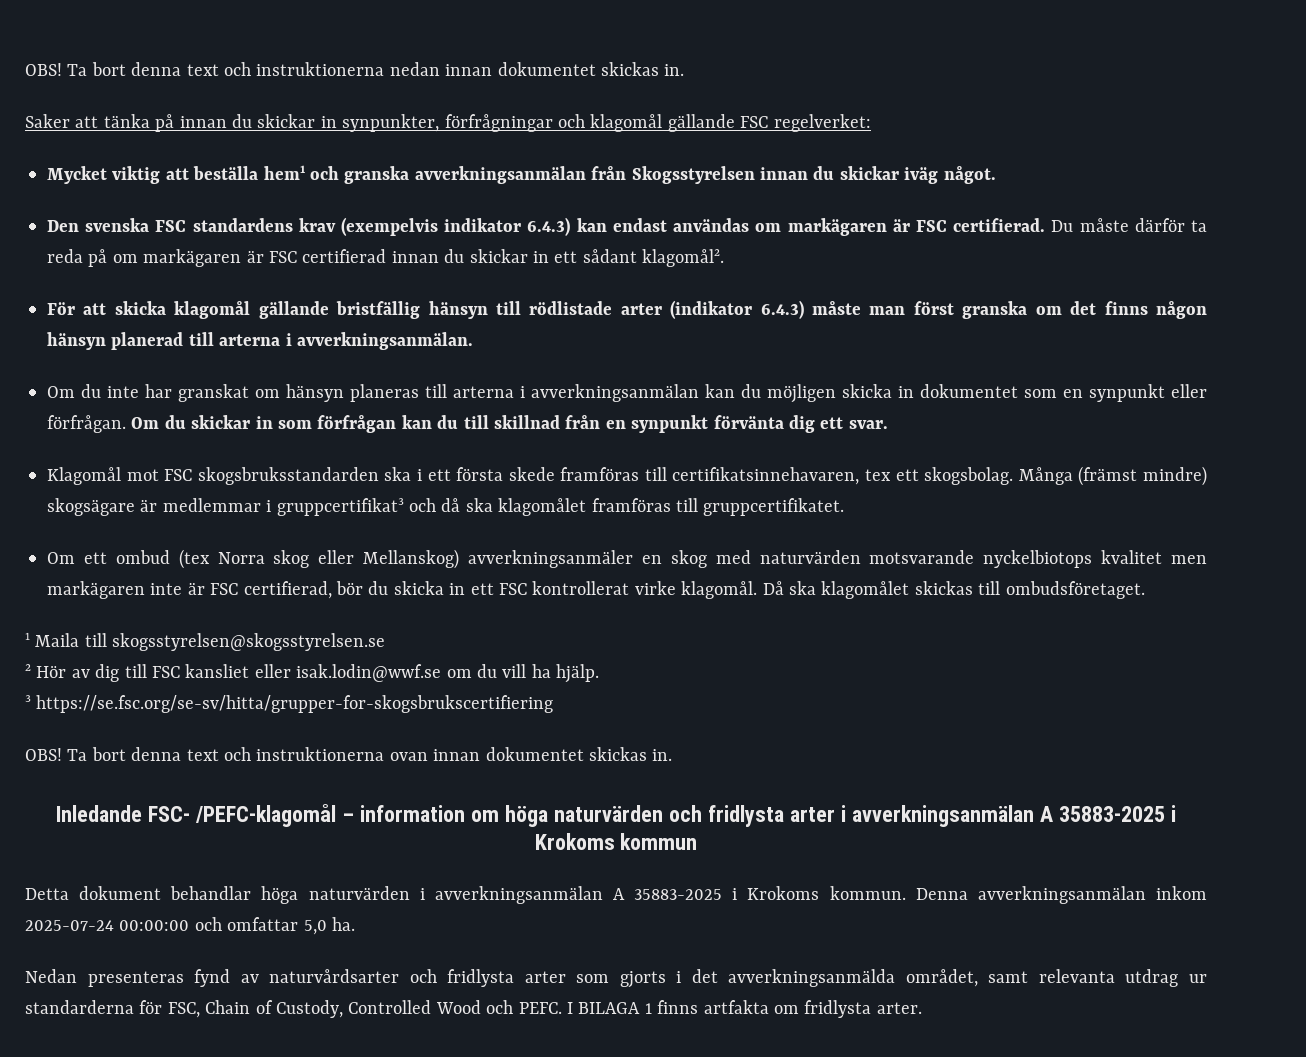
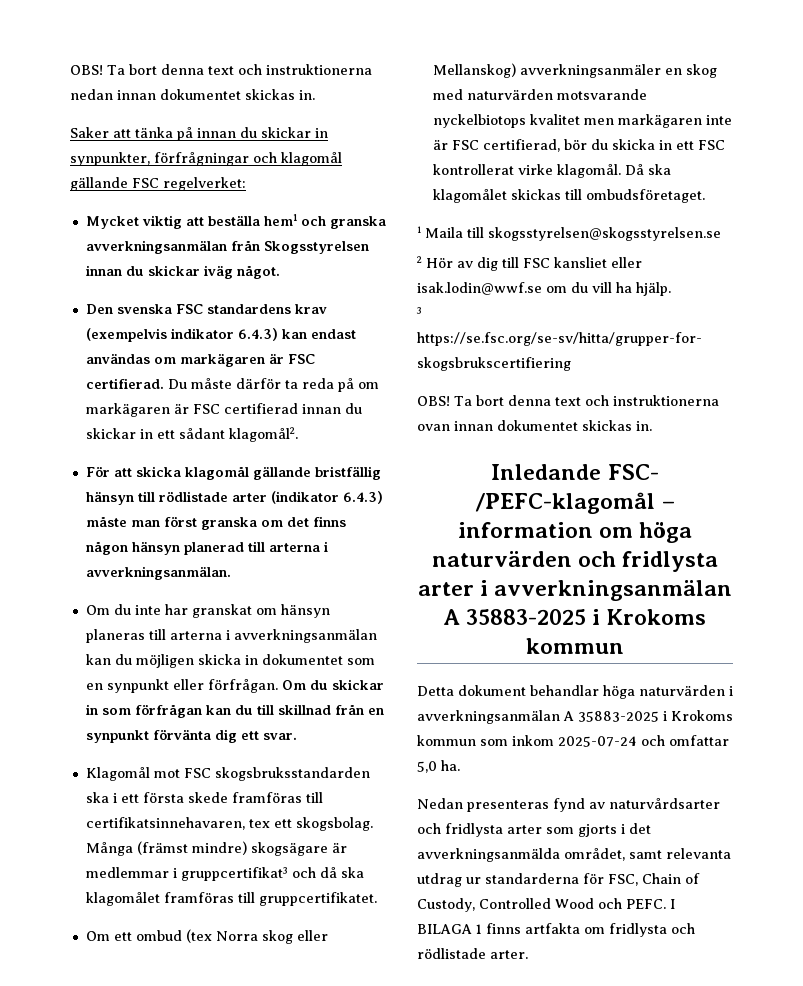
[829,886,1146,904] kommun. Denna avverkningsanmälan -> [417,735,508,746] kommun som
[119,920,190,931] 00:00:00 -> (637, 741) none
(872, 1009) none -> [671,923,695,934] [417,948,486,959] och rödlistade

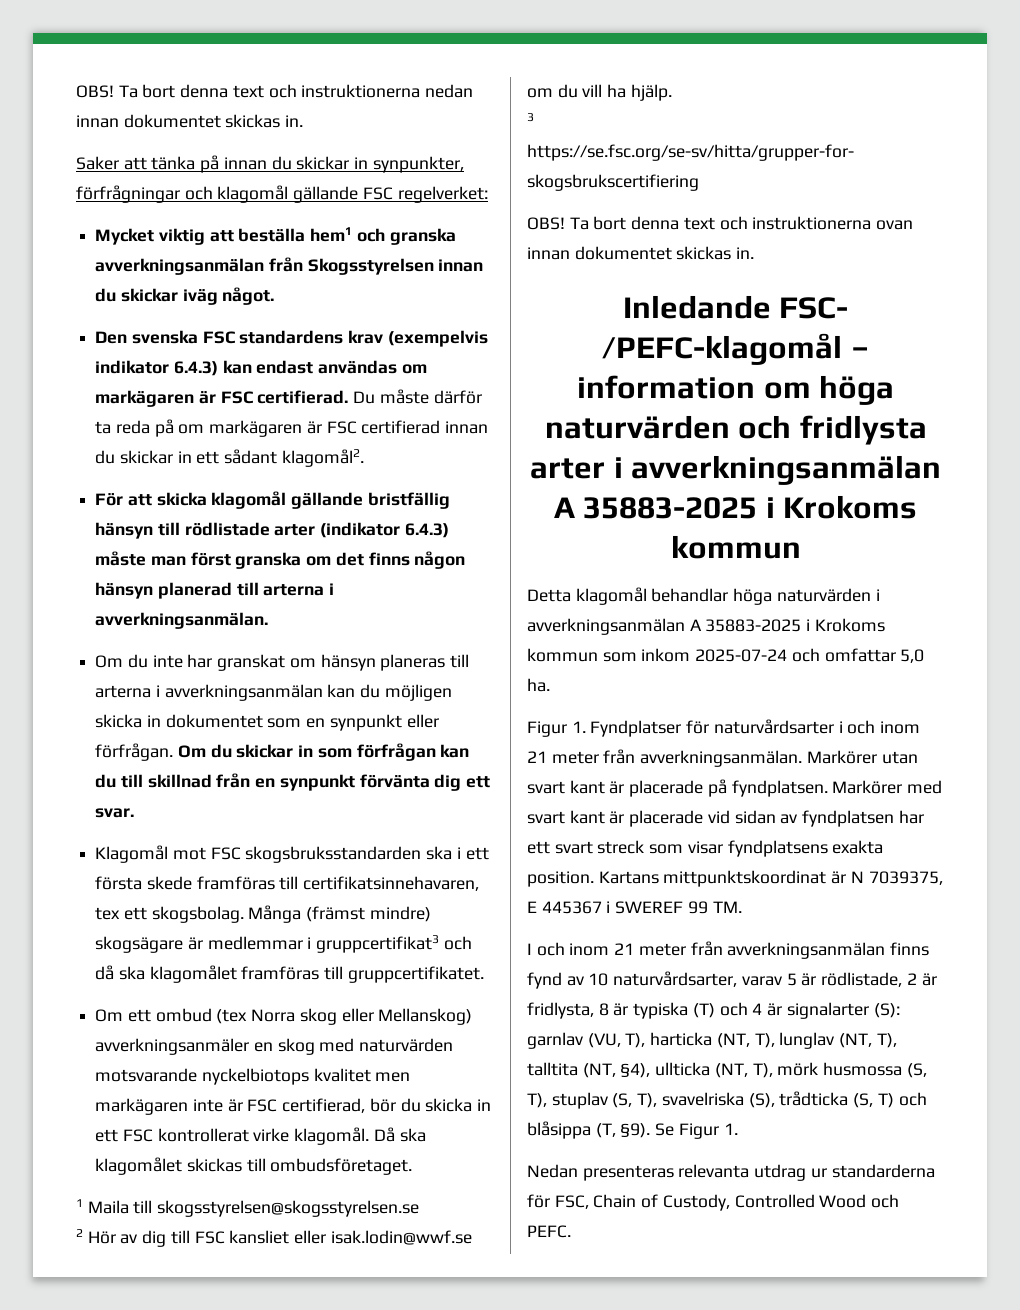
[458,685,526,696] dokument -> [575,587,647,605] klagomål
[417,798,720,812] [417,823,651,837] [417,848,662,862] Nedan presenteras fynd av naturvårdsarter och fridlysta arter som gjorts i det avverkningsanmälda området, samt -> [527,719,921,737] [527,749,918,767] [527,779,943,797] [527,810,924,827] [527,840,884,857] [527,870,943,887] [527,901,742,914] [527,941,930,959] [527,971,937,989] [527,1002,900,1019] [527,1032,897,1049] [527,1062,927,1078] [527,1091,927,1109] [527,1121,738,1139] [527,1164,674,1181] Figur 1. Fyndplatser för naturvårdsarter i och inom 21 meter från avverkningsanmälan. Markörer utan svart kant är placerade på fyndplatsen. Markörer med svart kant är placerade vid sidan av fyndplatsen har ett svart streck som visar fyndplatsens exakta position. Kartans mittpunktskoordinat är N 7039375, E 445367 i SWEREF 99 TM. // I och inom 21 meter från avverkningsanmälan finns fynd av 10 naturvårdsarter, varav 5 är rödlistade, 2 är fridlysta, 8 är typiska (T) och 4 är signalarter (S): garnlav (VU, T), harticka (NT, T), lunglav (NT, T), talltita (NT, §4), ullticka (NT, T), mörk husmossa (S, T), stuplav (S, T), svavelriska (S), trådticka (S, T) och blåsippa (T, §9). Se Figur 1. // Nedan presenteras
[670,899,675,909] [417,923,695,937] [417,948,528,959] I BILAGA 1 finns artfakta om fridlysta och rödlistade arter. -> (571, 1231) none

